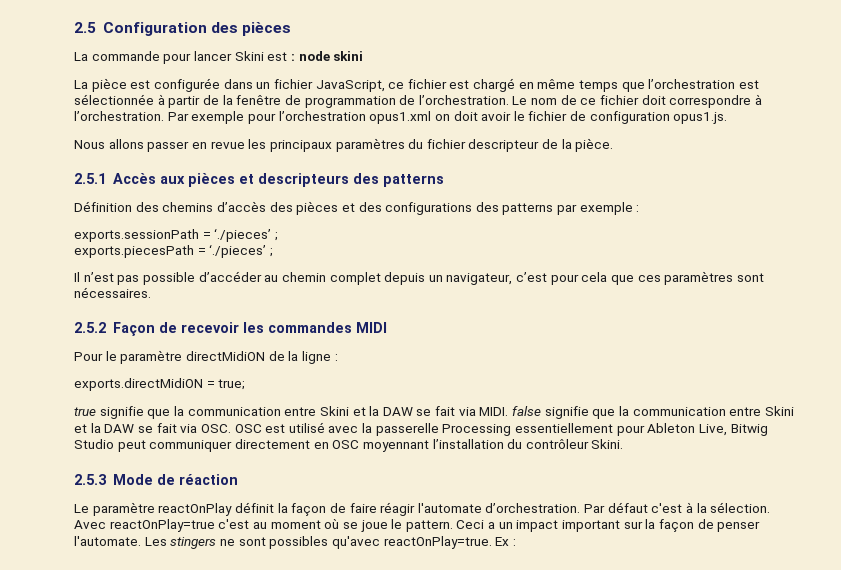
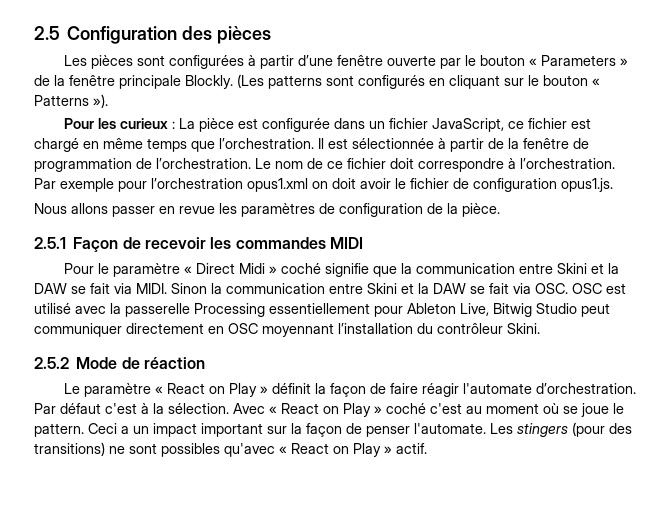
[74,51,364,64] La commande pour lancer Skini est : node skini // -> [63,55,628,69] [34,74,600,89] [34,94,108,108] [63,118,175,129] Les pièces sont configurées à partir d’une fenêtre ouverte par le bouton « Parameters » de la fenêtre principale Blockly. (Les patterns sont configurés en cliquant sur le bouton « Patterns »). // Pour les curieux :
[648,79,736,89] l’orchestration -> [219,138,324,149] l’orchestration. Il
[269,138,614,152] [74,173,444,187] [74,201,640,215] [74,228,278,242] [74,244,273,258] [74,271,764,285] [74,287,151,298] [74,322,106,333] principaux paramètres du fichier descripteur de la pièce. // 2.5.1 Accès aux pièces et descripteurs des patterns // Définition des chemins d’accès des pièces et des configurations des patterns par exemple : // exports.sessionPath = ‘./pieces’ ; // exports.piecesPath = ‘./pieces’ ; // Il n’est pas possible d’accéder au chemin complet depuis un navigateur, c’est pour cela que ces paramètres sont nécessaires. // 2.5.2 -> [241,203,500,217] [34,237,66,249] paramètres de configuration de la pièce. // 2.5.1
[185,351,338,364] [74,378,246,391] [74,407,96,416] directMidiON de la ligne : // exports.directMidiON = true; // true -> [183,263,321,274] « Direct Midi » coché
[512,406,616,419] false signifie que -> [171,283,207,294] Sinon
[74,474,107,485] 2.5.3 -> [34,357,69,369] 2.5.2
[158,503,233,516] reactOnPlay -> [154,383,268,397] « React on Play »
[109,519,215,532] reactOnPlay=true -> [269,403,426,417] « React on Play » coché
(217, 543) none -> [572,422,632,437] [34,442,105,456] (pour des transitions)
[383,536,516,549] reactOnPlay=true. Ex : -> [279,443,427,457] « React on Play » actif.

